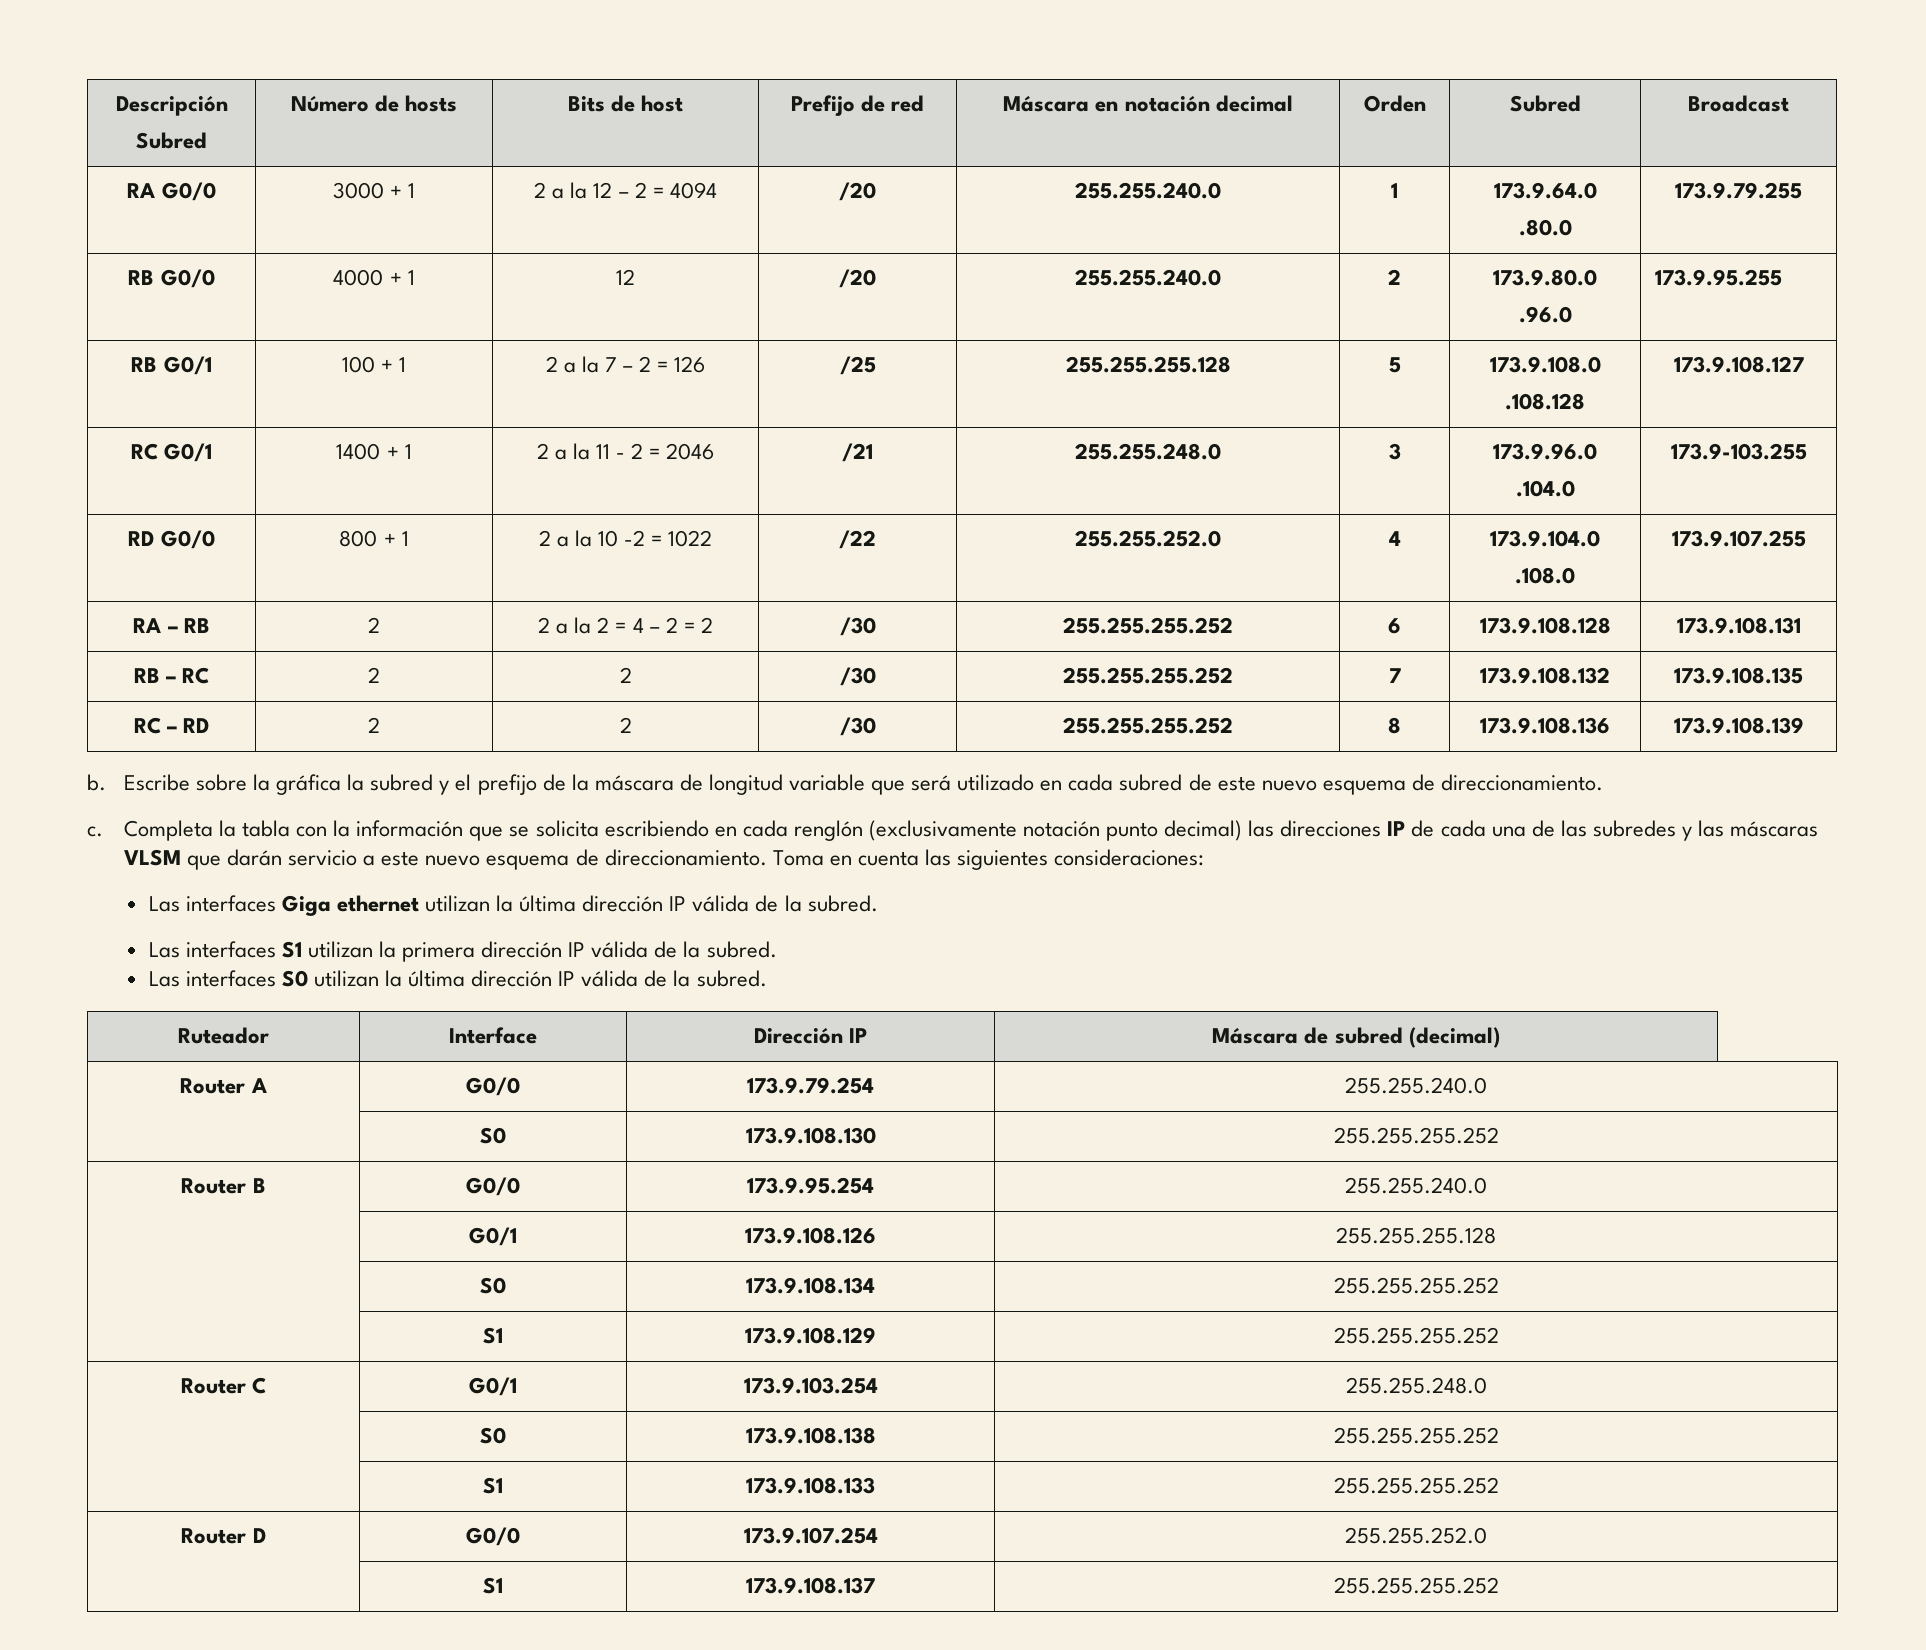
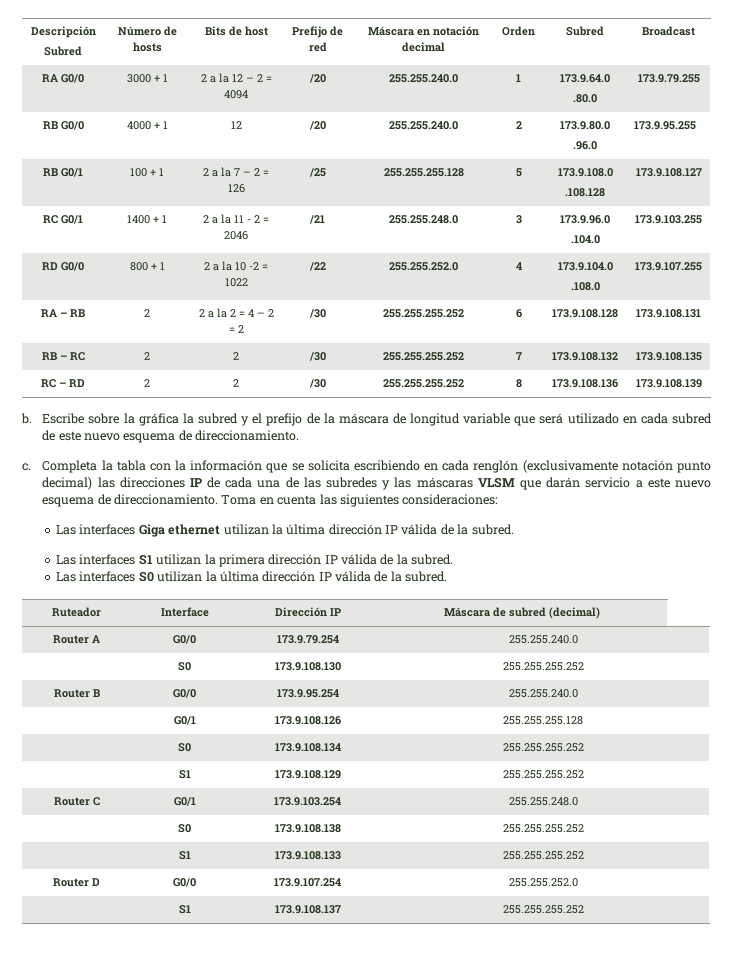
[1670,443,1807,460] 173.9-103.255 -> [635,215,702,224] 173.9.103.255

